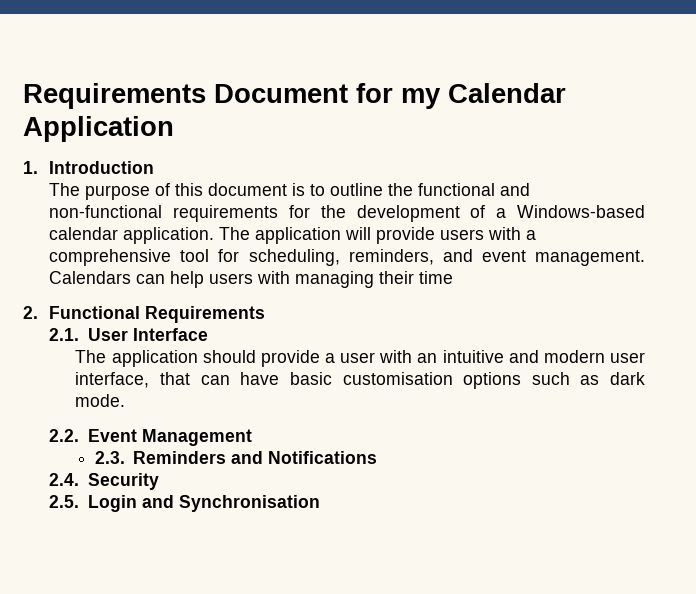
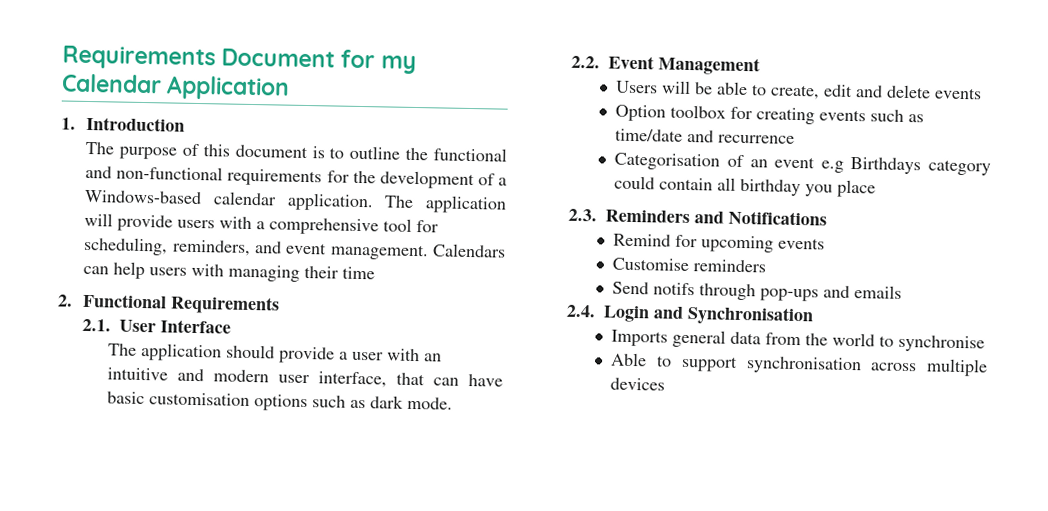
[94,451,378,464] [49,473,159,490] [49,495,320,512] 2.3. Reminders and Notifications // 2.4. Security // 2.5. Login and Synchronisation -> [615,80,983,100] [615,104,925,125] [615,128,796,144] [614,152,991,176] [614,175,877,198] [568,208,828,226] [613,233,826,253] [612,257,767,273] [612,281,903,302] [566,304,815,326] [611,329,986,353] [610,352,988,377] [610,377,666,391] Users will be able to create, edit and delete events // Option toolbox for creating events such as time/date and recurrence // Categorisation of an event e.g Birthdays category could contain all birthday you place // 2.3. Reminders and Notifications // Remind for upcoming events // Customise reminders // Send notifs through pop-ups and emails // 2.4. Login and Synchronisation // Imports general data from the world to synchronise // Able to support synchronisation across multiple devices

